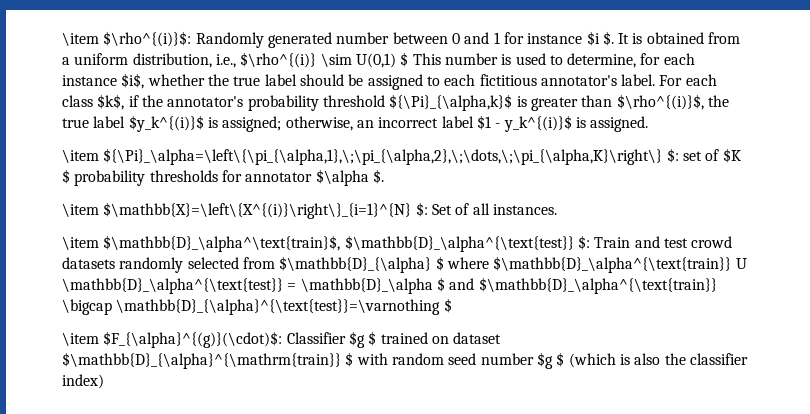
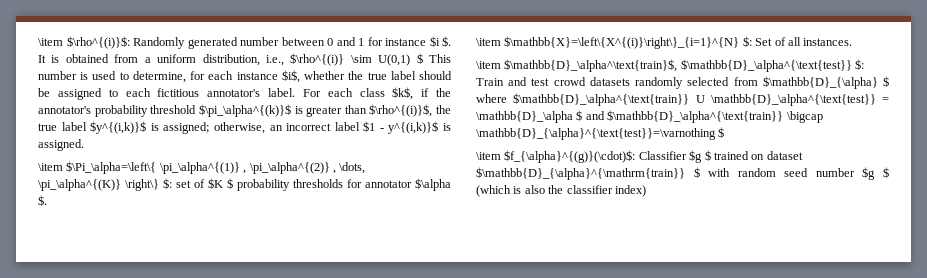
[389,94,513,111] ${\Pi}_{\alpha,k}$ -> [198,104,291,117] $\pi_\alpha^{(k)}$
[128,115,204,132] $y_k^{(i)}$ -> [90,121,147,134] $y^{(i,k)}$
[503,115,572,132] y_k^{(i)}$ -> [388,121,439,134] y^{(i,k)}$
[103,148,663,165] ${\Pi}_\alpha=\left\{\pi_{\alpha,1},\;\pi_{\alpha,2},\;\dots,\;\pi_{\alpha,K}\right\} -> [66,161,366,174] [38,179,159,191] $\Pi_\alpha=\left\{ \pi_\alpha^{(1)} , \pi_\alpha^{(2)} , \dots, \pi_\alpha^{(K)} \right\}
[103,331,283,348] $F_{\alpha}^{(g)}(\cdot)$: -> [504,150,636,163] $f_{\alpha}^{(g)}(\cdot)$:

